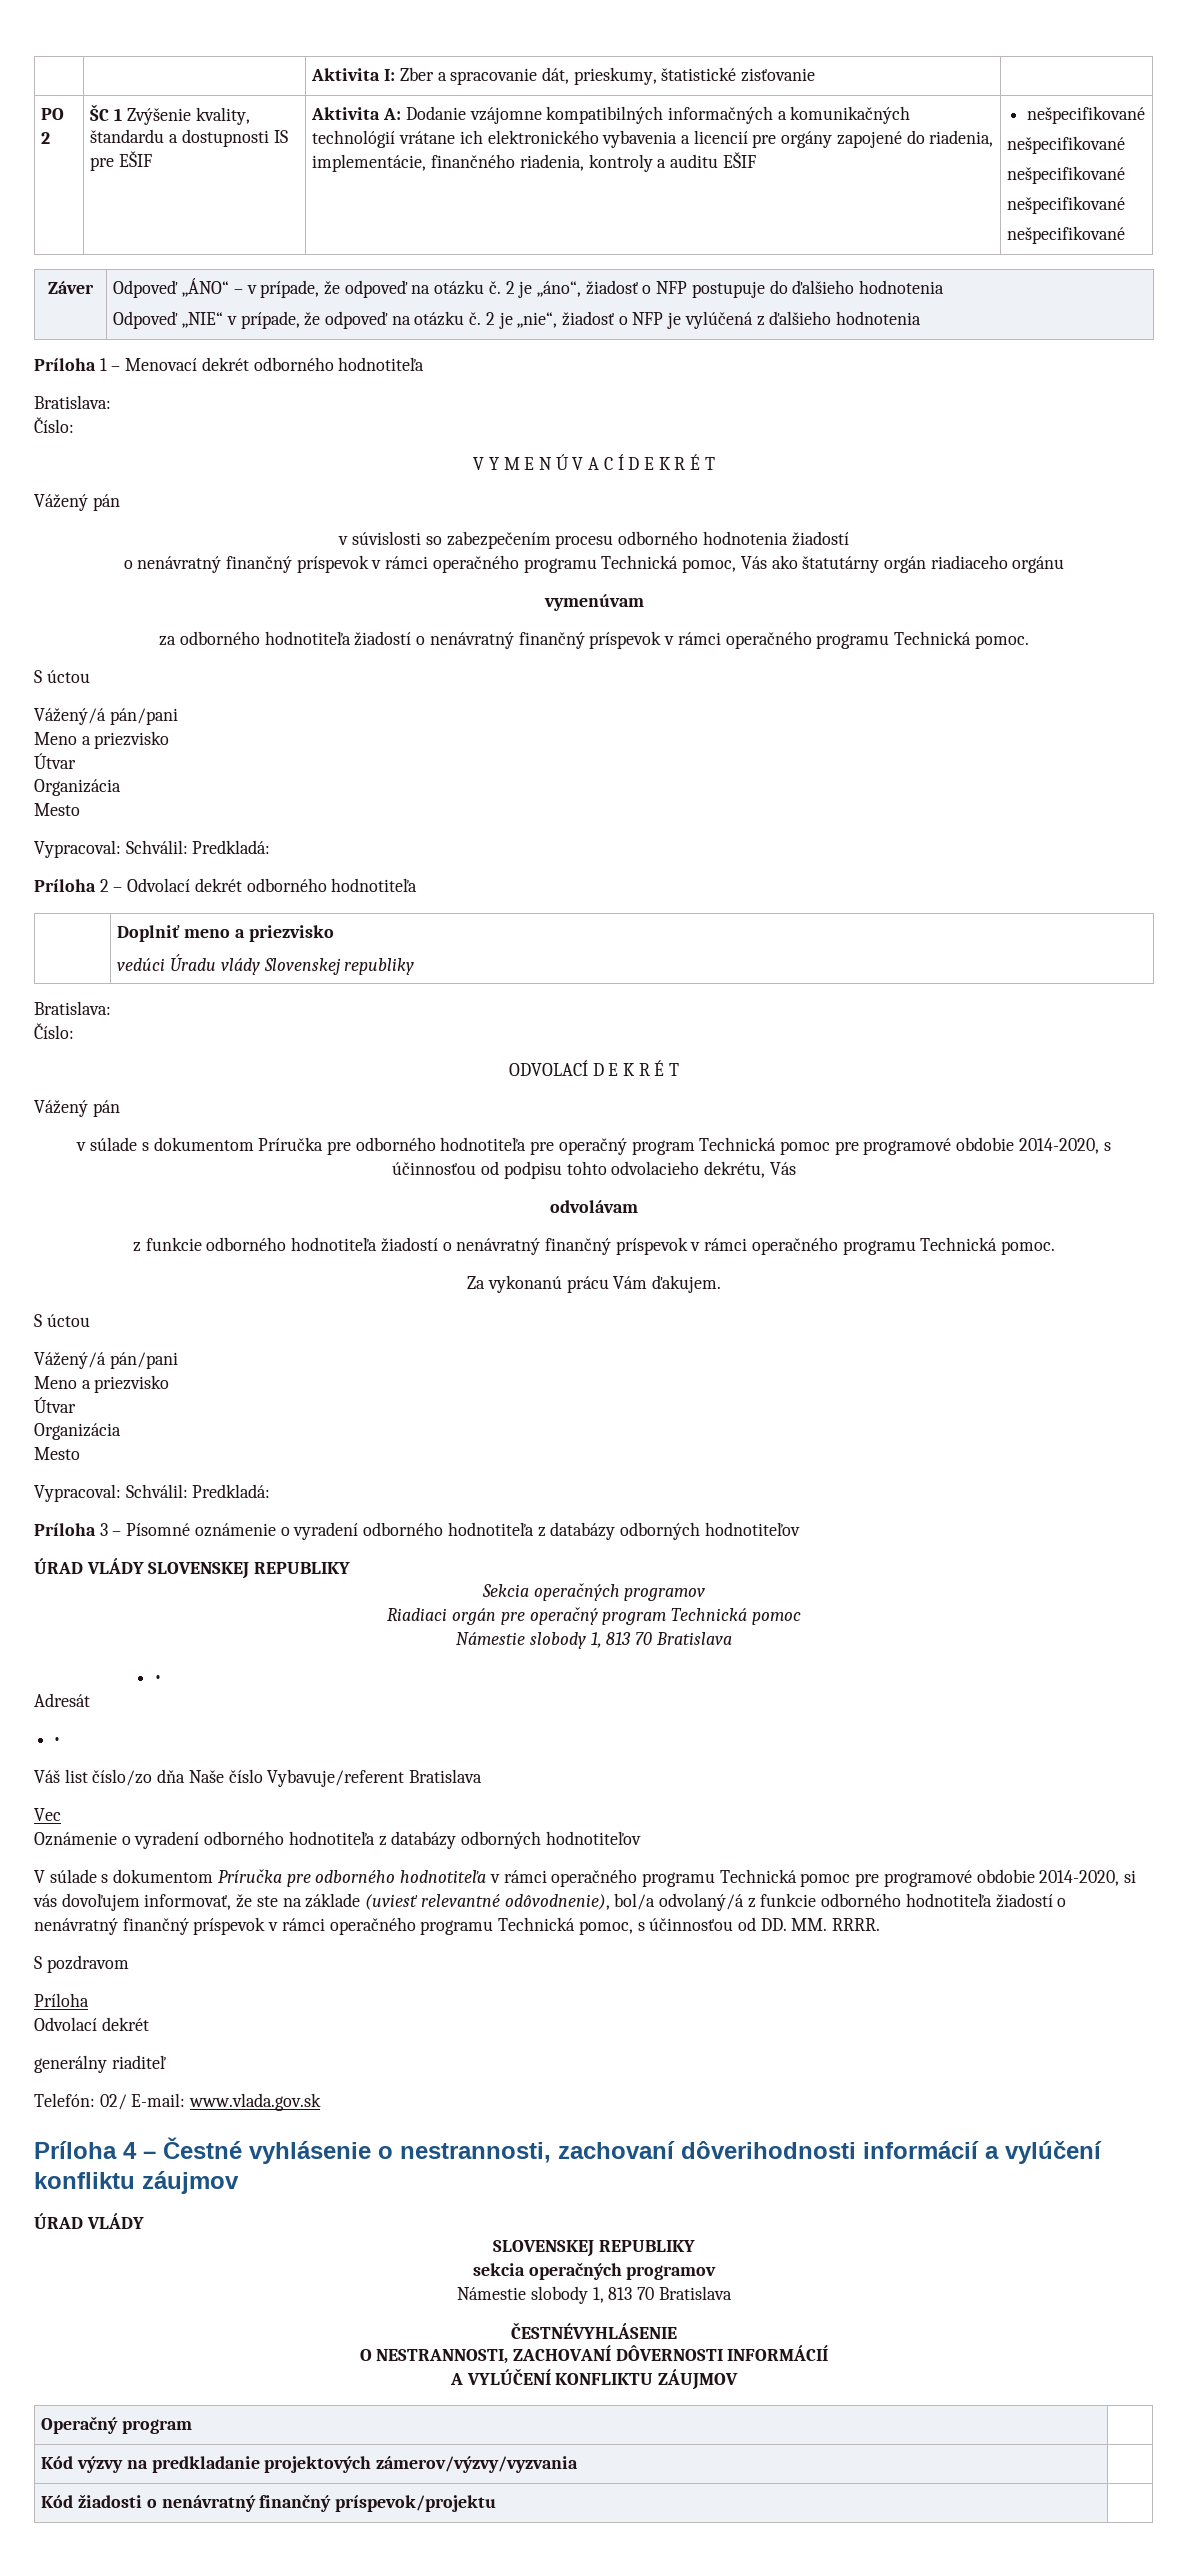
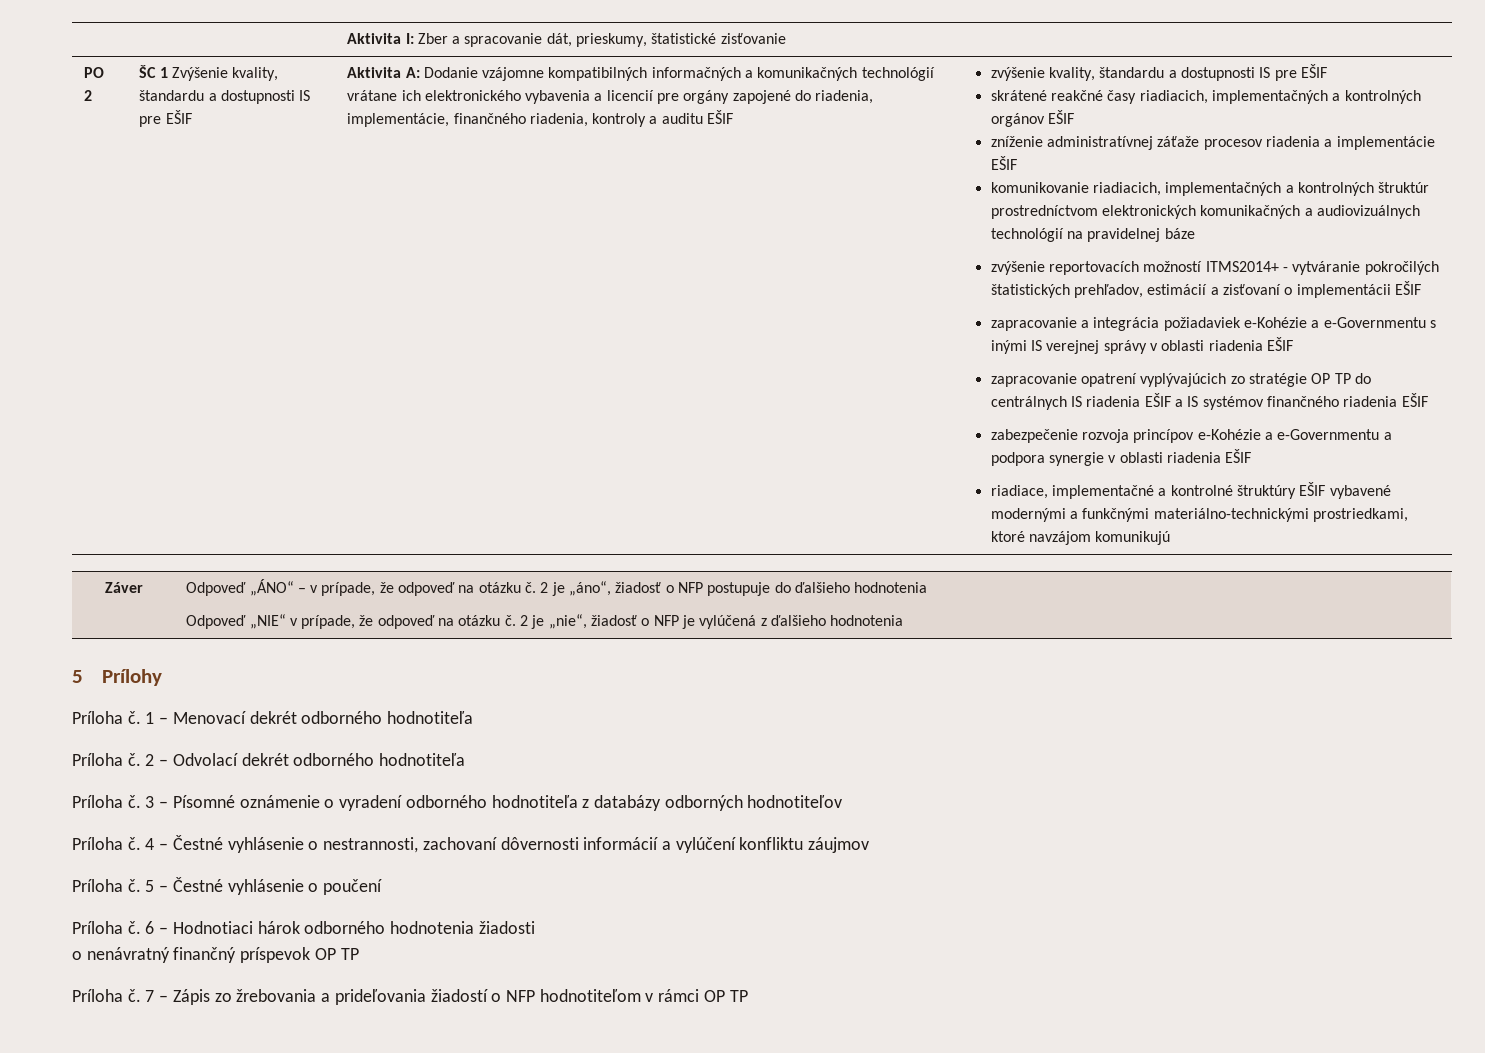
[1026,106,1145,124] [1007,136,1126,154] [1007,166,1126,184] [1007,196,1126,214] [1007,226,1126,244] nešpecifikované // nešpecifikované // nešpecifikované // nešpecifikované // nešpecifikované -> [990,64,1328,81] [990,90,1421,104] [990,110,1075,127] [990,136,1435,150] [990,156,1017,170] [990,182,1430,196] [990,205,1421,219] [990,228,1195,242] [990,261,1439,275] [990,281,1422,298] [990,317,1437,331] [990,337,1294,354] [990,373,1372,387] [990,393,1428,410] [990,429,1392,443] [990,449,1252,466] [990,482,1391,499] [990,508,1409,522] [990,531,1171,545] zvýšenie kvality, štandardu a dostupnosti IS pre EŠIF // skrátené reakčné časy riadiacich, implementačných a kontrolných orgánov EŠIF // zníženie administratívnej záťaže procesov riadenia a implementácie EŠIF // komunikovanie riadiacich, implementačných a kontrolných štruktúr prostredníctvom elektronických komunikačných a audiovizuálnych technológií na pravidelnej báze // zvýšenie reportovacích možností ITMS2014+ - vytváranie pokročilých štatistických prehľadov, estimácií a zisťovaní o implementácii EŠIF // zapracovanie a integrácia požiadaviek e-Kohézie a e-Governmentu s inými IS verejnej správy v oblasti riadenia EŠIF // zapracovanie opatrení vyplývajúcich zo stratégie OP TP do centrálnych IS riadenia EŠIF a IS systémov finančného riadenia EŠIF // zabezpečenie rozvoja princípov e-Kohézie a e-Governmentu a podpora synergie v oblasti riadenia EŠIF // riadiace, implementačné a kontrolné štruktúry EŠIF vybavené modernými a funkčnými materiálno-technickými prostriedkami, ktoré navzájom komunikujú
[34,358,96,371] // Príloha -> [72,669,162,686] [72,711,141,724] // 5 Prílohy // Príloha č.
[34,395,111,409] [34,417,74,433] [473,454,715,470] [34,494,120,511] [338,531,849,549] [123,555,1065,573] [543,594,644,611] [159,631,1029,649] [34,670,90,683] [34,708,178,725] [34,731,170,749] [34,753,76,769] [34,779,121,796] [34,803,80,816] [34,840,271,858] [34,879,96,892] // Bratislava: // Číslo: // V Y M E N Ú V A C Í D E K R É T // Vážený pán // v súvislosti so zabezpečením procesu odborného hodnotenia žiadostí // o nenávratný finančný príspevok v rámci operačného programu Technická pomoc, Vás ako štatutárny orgán riadiaceho orgánu // vymenúvam // za odborného hodnotiteľa žiadostí o nenávratný finančný príspevok v rámci operačného programu Technická pomoc. // S úctou // Vážený/á pán/pani // Meno a priezvisko // Útvar // Organizácia // Mesto // Vypracoval: Schválil: Predkladá: // Príloha -> [72,753,141,766] // Príloha č.
[117,925,334,942] [117,954,415,975] [34,1001,111,1015] [34,1023,74,1039] [508,1060,680,1076] [34,1100,120,1117] [76,1137,1111,1155] [392,1161,796,1179] [550,1200,638,1213] [132,1237,1056,1255] [467,1275,721,1293] [34,1314,90,1327] [34,1352,178,1369] [34,1375,170,1393] [34,1397,76,1413] [34,1423,121,1440] [34,1447,80,1460] [34,1484,271,1502] [34,1523,96,1536] // | Doplniť meno a priezvisko // vedúci Úradu vlády Slovenskej republiky // Bratislava: // Číslo: // ODVOLACÍ D E K R É T // Vážený pán // v súlade s dokumentom Príručka pre odborného hodnotiteľa pre operačný program Technická pomoc pre programové obdobie 2014-2020, s účinnosťou od podpisu tohto odvolacieho dekrétu, Vás // odvolávam // z funkcie odborného hodnotiteľa žiadostí o nenávratný finančný príspevok v rámci operačného programu Technická pomoc. // Za vykonanú prácu Vám ďakujem. // S úctou // Vážený/á pán/pani // Meno a priezvisko // Útvar // Organizácia // Mesto // Vypracoval: Schválil: Predkladá: // Príloha -> [72,795,141,808] // Príloha č.
[34,1558,351,1579] [481,1583,706,1601] [387,1607,801,1625] [456,1632,732,1649] [153,1675,162,1683] [34,1693,90,1707] [53,1737,62,1745] [34,1769,483,1787] [34,1808,61,1821] [34,1831,641,1849] [34,1869,1137,1887] [33,1893,1067,1911] [34,1917,881,1935] [34,1955,129,1973] [34,1993,89,2007] [34,2017,149,2031] [34,2055,166,2073] [34,2093,322,2111] [34,2141,117,2159] ÚRAD VLÁDY SLOVENSKEJ REPUBLIKY // Sekcia operačných programov // Riadiaci orgán pre operačný program Technická pomoc // Námestie slobody 1, 813 70 Bratislava // • // Adresát // • // Váš list číslo/zo dňa Naše číslo Vybavuje/referent Bratislava // Vec // Oznámenie o vyradení odborného hodnotiteľa z databázy odborných hodnotiteľov // V súlade s dokumentom Príručka pre odborného hodnotiteľa v rámci operačného programu Technická pomoc pre programové obdobie 2014-2020, si vás dovoľujem informovať, že ste na základe (uviesť relevantné odôvodnenie), bol/a odvolaný/á z funkcie odborného hodnotiteľa žiadostí o nenávratný finančný príspevok v rámci operačného programu Technická pomoc, s účinnosťou od DD. MM. RRRR. // S pozdravom // Príloha // Odvolací dekrét // generálny riaditeľ // Telefón: 02/ E-mail: www.vlada.gov.sk // Príloha -> [72,837,141,850] Príloha č.
[681,2141,856,2159] dôverihodnosti -> [500,837,579,850] dôvernosti
[34,2213,144,2229] [493,2240,695,2257] [472,2262,717,2280] [457,2286,732,2304] [511,2322,677,2339] [359,2345,829,2364] [449,2368,739,2390] [41,2416,193,2434] [41,2456,578,2473] [41,2494,496,2512] ÚRAD VLÁDY // SLOVENSKEJ REPUBLIKY // sekcia operačných programov // Námestie slobody 1, 813 70 Bratislava // ČESTNÉVYHLÁSENIE // O NESTRANNOSTI, ZACHOVANÍ DÔVERNOSTI INFORMÁCIÍ // A VYLÚČENÍ KONFLIKTU ZÁUJMOV // Operačný program | // Kód výzvy na predkladanie projektových zámerov/výzvy/vyzvania | // Kód žiadosti o nenávratný finančný príspevok/projektu | -> [72,877,383,895] [72,921,535,934] [72,947,359,963] [72,989,748,1005] Príloha č. 5 – Čestné vyhlásenie o poučení // Príloha č. 6 – Hodnotiaci hárok odborného hodnotenia žiadosti // o nenávratný finančný príspevok OP TP // Príloha č. 7 – Zápis zo žrebovania a prideľovania žiadostí o NFP hodnotiteľom v rámci OP TP

